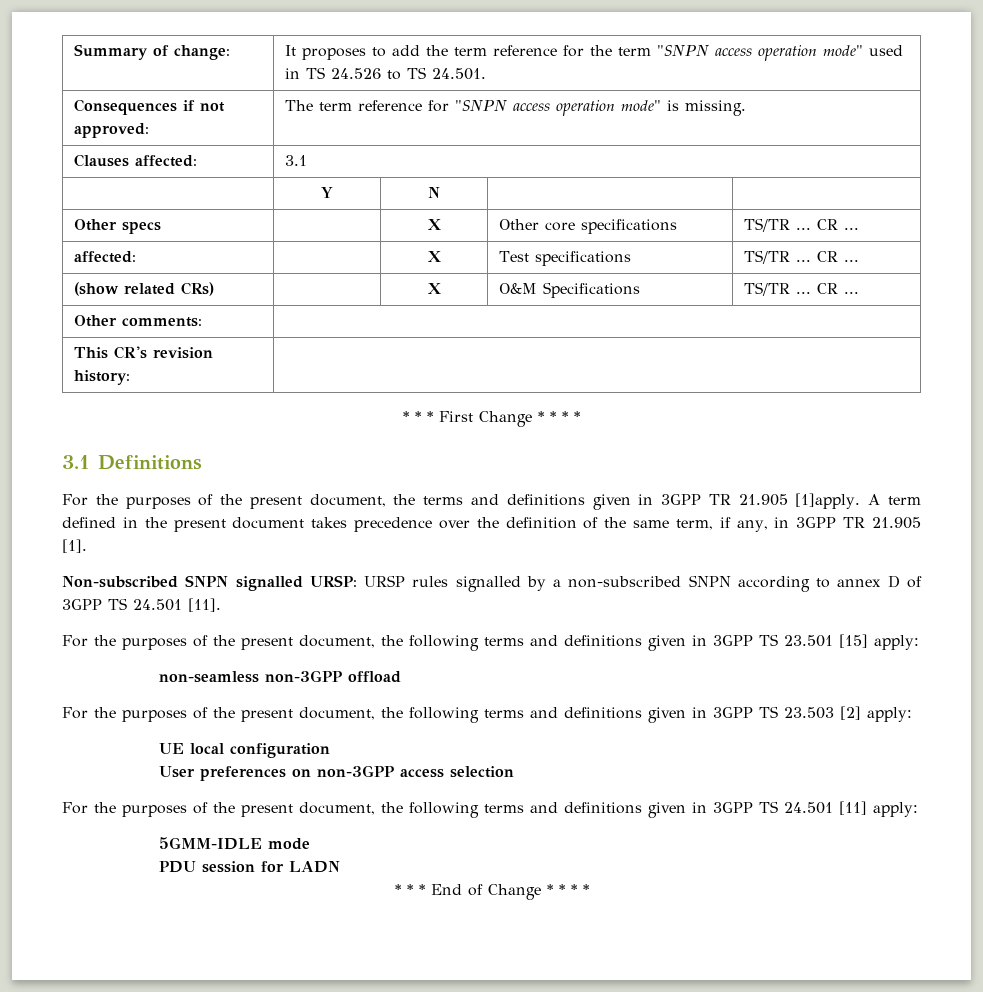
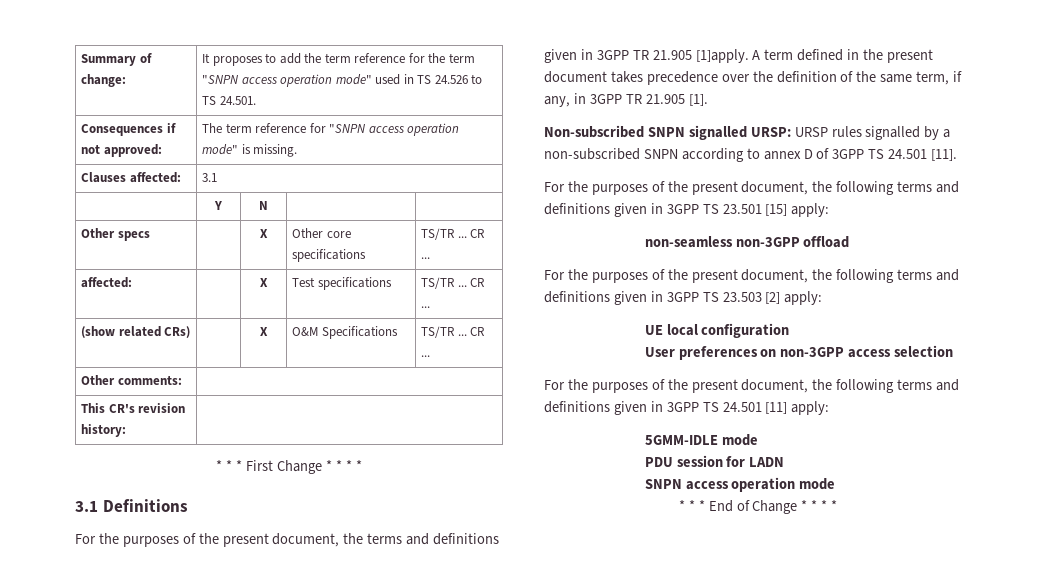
(341, 867) none -> [644,477,836,492] // SNPN access operation mode

